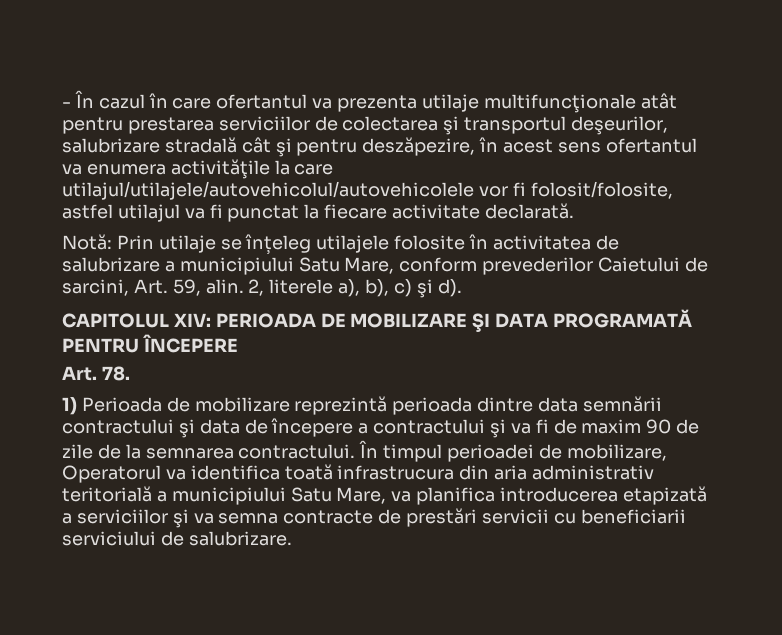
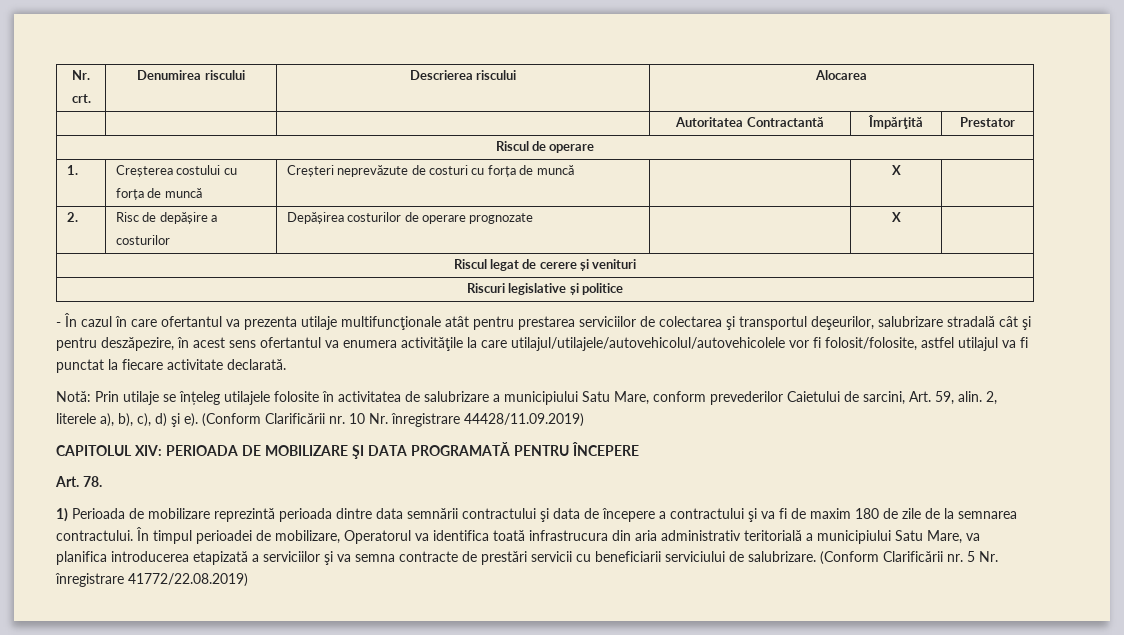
(62, 105) none -> [72,70,90,80] [71,94,91,103] [137,70,245,80] [409,70,517,80] [815,70,867,80] [675,117,824,127] [868,115,923,129] [960,117,1015,127] [495,141,595,153] [66,165,78,175] [115,165,237,177] [115,188,202,200] [286,165,574,177] [891,165,901,175] [66,212,78,222] [115,212,218,224] [115,235,170,245] [286,212,534,224] [891,212,901,222] [453,259,637,271] [466,283,624,295] Nr. // crt. | Denumirea riscului | Descrierea riscului | Alocarea // | | | Autoritatea Contractantă | Împărţită | Prestator // Riscul de operare // 1. | Creșterea costului cu // forța de muncă | Creșteri neprevăzute de costuri cu forța de muncă | | X | // 2. | Risc de depășire a // costurilor | Depășirea costurilor de operare prognozate | | X | // Riscul legat de cerere și venituri // Riscuri legislative și politice //
[393,279,462,298] c) şi d). -> [137,413,584,427] c), d) şi e). (Conform Clarificării nr. 10 Nr. înregistrare 44428/11.09.2019)
[646,419,672,434] 90 -> [855,508,879,519] 180
(292, 538) none -> [820,551,998,565] [55,573,248,587] (Conform Clarificării nr. 5 Nr. înregistrare 41772/22.08.2019)

